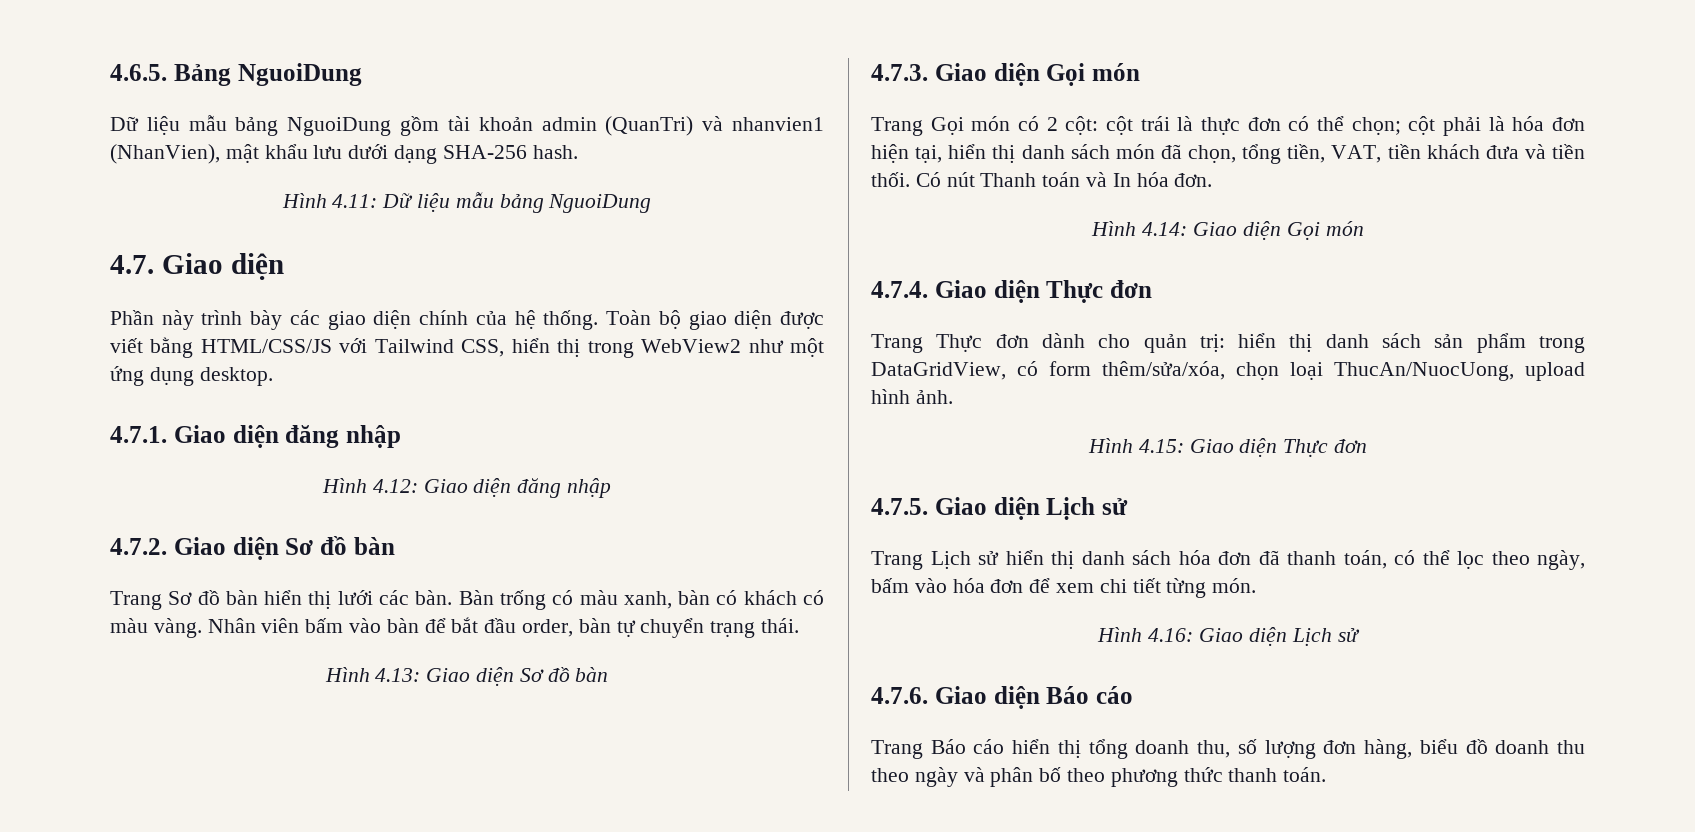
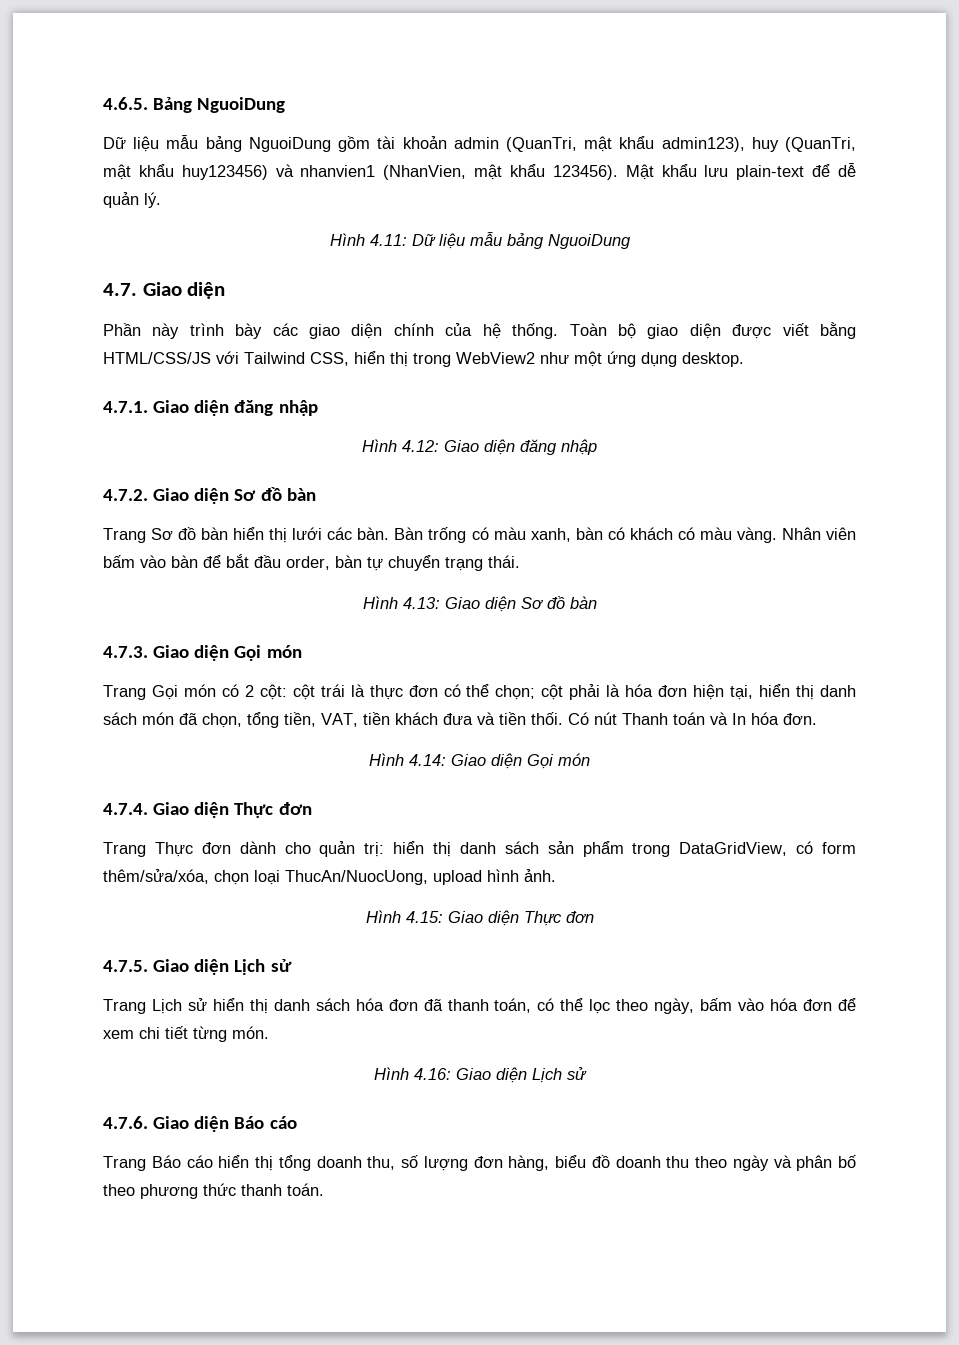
[605,116,694,136] (QuanTri) -> [505,136,856,152] [103,164,268,180] (QuanTri, mật khẩu admin123), huy (QuanTri, mật khẩu huy123456)
[110,144,578,164] (NhanVien), mật khẩu lưu dưới dạng SHA-256 hash. -> [383,163,857,180] [103,192,161,208] (NhanVien, mật khẩu 123456). Mật khẩu lưu plain-text để dễ quản lý.

